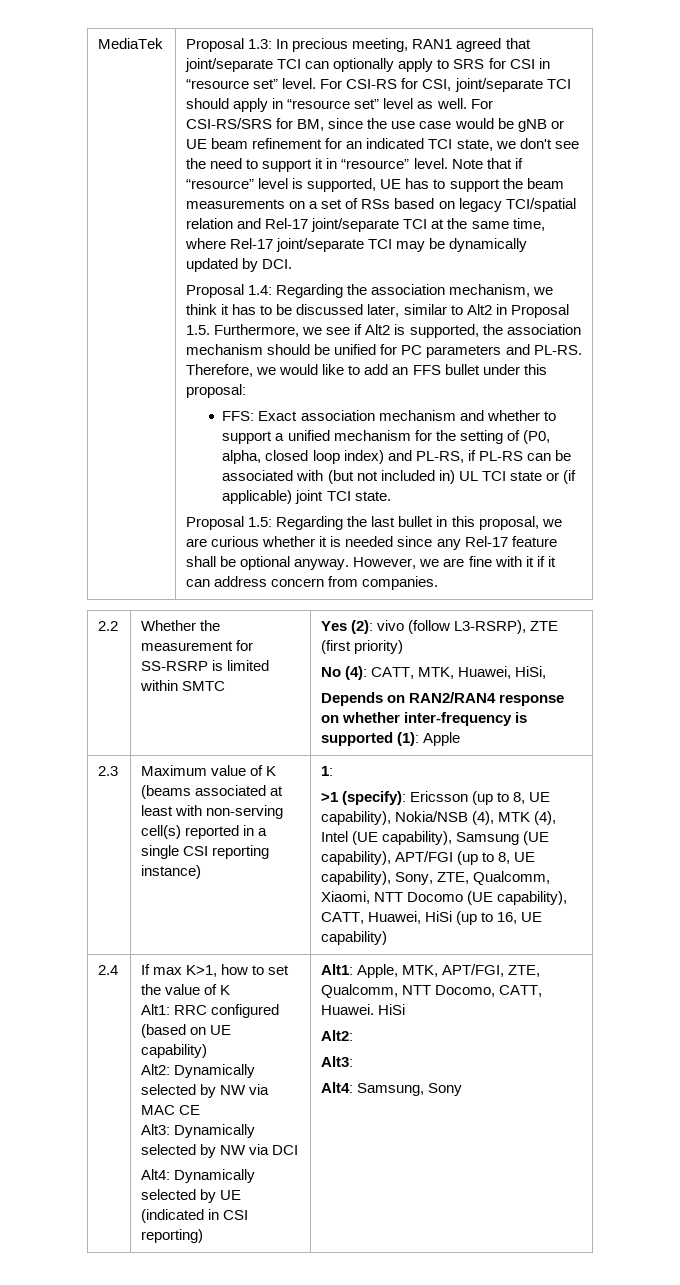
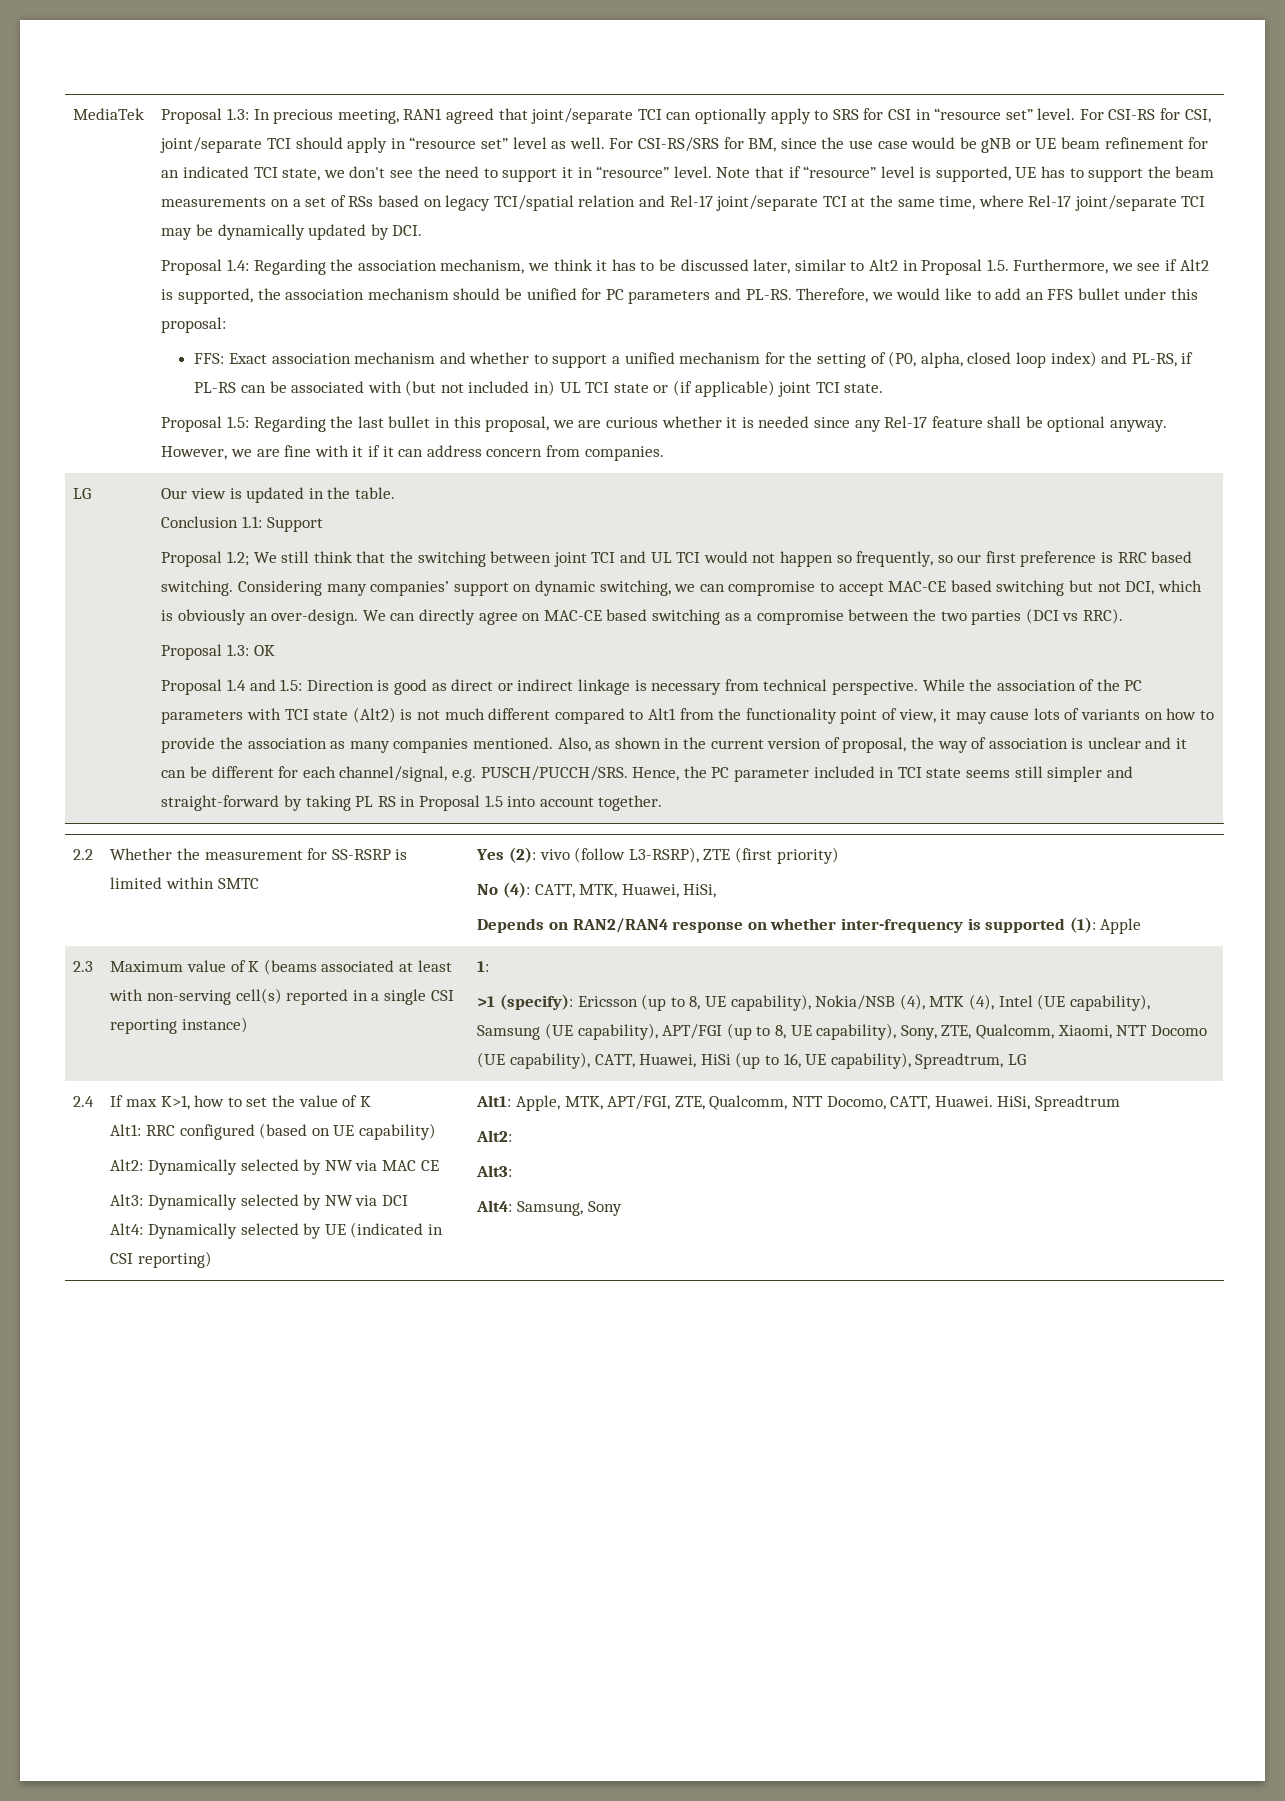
(439, 583) none -> [73,488,92,499] [161,487,396,503] [161,516,323,532] [161,551,1193,567] [161,580,1202,596] [161,608,1123,625] [161,644,275,660] [161,679,1143,695] [161,707,1214,724] [161,737,1188,753] [161,766,1133,782] [161,795,663,811] // LG | Our view is updated in the table. // Conclusion 1.1: Support // Proposal 1.2; We still think that the switching between joint TCI and UL TCI would not happen so frequently, so our first preference is RRC based switching. Considering many companies’ support on dynamic switching, we can compromise to accept MAC-CE based switching but not DCI, which is obviously an over-design. We can directly agree on MAC-CE based switching as a compromise between the two parties (DCI vs RRC). // Proposal 1.3: OK // Proposal 1.4 and 1.5: Direction is good as direct or indirect linkage is necessary from technical perspective. While the association of the PC parameters with TCI state (Alt2) is not much different compared to Alt1 from the functionality point of view, it may cause lots of variants on how to provide the association as many companies mentioned. Also, as shown in the current version of proposal, the way of association is unclear and it can be different for each channel/signal, e.g. PUSCH/PUCCH/SRS. Hence, the PC parameter included in TCI state seems still simpler and straight-forward by taking PL RS in Proposal 1.5 into account together.
[321,931,388,945] capability) -> [830,1052,1026,1069] capability), Spreadtrum, LG
[378,1004,406,1015] HiSi -> [997,1095,1120,1111] HiSi, Spreadtrum

